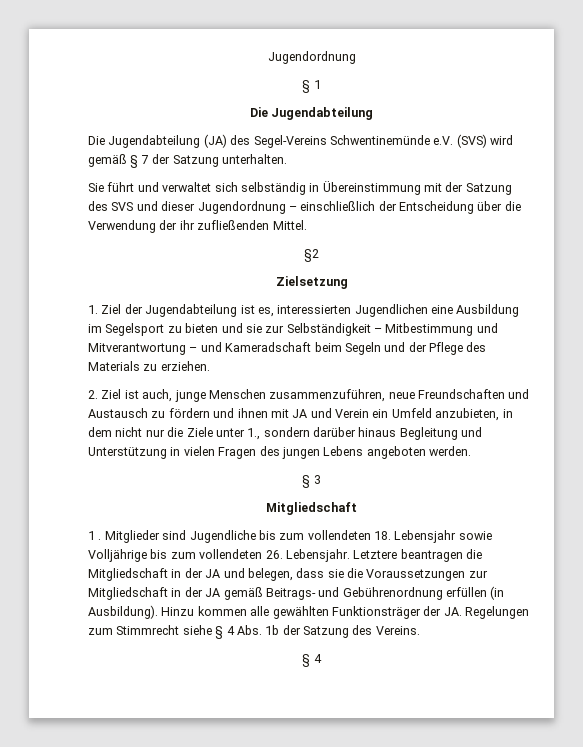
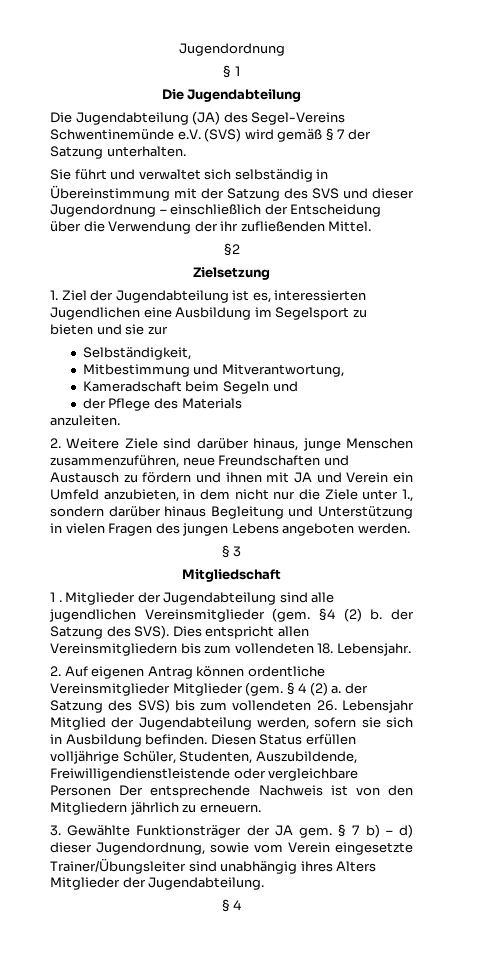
[286,323,498,336] [88,342,222,355] Selbständigkeit – Mitbestimmung und Mitverantwortung – und -> [82,347,191,360] [82,364,344,377] // Selbständigkeit, // Mitbestimmung und Mitverantwortung, //
(406, 347) none -> (298, 386) //
[143,361,210,371] [88,389,173,402] zu erziehen. // 2. Ziel ist auch, -> [50,415,120,426] [50,438,299,451] // anzuleiten. // 2. Weitere Ziele sind darüber hinaus,
[162,530,492,543] [88,549,482,562] [88,568,488,581] [88,586,505,600] [88,605,529,619] [88,625,420,639] sind Jugendliche bis zum vollendeten 18. Lebensjahr sowie Volljährige bis zum vollendeten 26. Lebensjahr. Letztere beantragen die Mitgliedschaft in der JA und belegen, dass sie die Voraussetzungen zur Mitgliedschaft in der JA gemäß Beitrags- und Gebührenordnung erfüllen (in Ausbildung). Hinzu kommen alle gewählten Funktionsträger der JA. Regelungen zum Stimmrecht siehe § 4 Abs. 1b der Satzung des Vereins. -> [137,592,335,605] [49,608,415,622] [50,625,309,639] [50,643,411,656] [50,666,325,679] [50,682,368,696] [50,699,414,713] [50,717,413,730] [50,734,356,747] [50,751,357,764] [50,768,359,781] [50,785,414,798] [50,802,261,815] [50,824,413,838] [50,842,413,855] [50,858,377,874] [50,877,265,890] der Jugendabteilung sind alle jugendlichen Vereinsmitglieder (gem. §4 (2) b. der Satzung des SVS). Dies entspricht allen Vereinsmitgliedern bis zum vollendeten 18. Lebensjahr. // 2. Auf eigenen Antrag können ordentliche Vereinsmitglieder Mitglieder (gem. § 4 (2) a. der Satzung des SVS) bis zum vollendeten 26. Lebensjahr Mitglied der Jugendabteilung werden, sofern sie sich in Ausbildung befinden. Diesen Status erfüllen volljährige Schüler, Studenten, Auszubildende, Freiwilligendienstleistende oder vergleichbare Personen Der entsprechende Nachweis ist von den Mitgliedern jährlich zu erneuern. // 3. Gewählte Funktionsträger der JA gem. § 7 b) – d) dieser Jugendordnung, sowie vom Verein eingesetzte Trainer/Übungsleiter sind unabhängig ihres Alters Mitglieder der Jugendabteilung.

